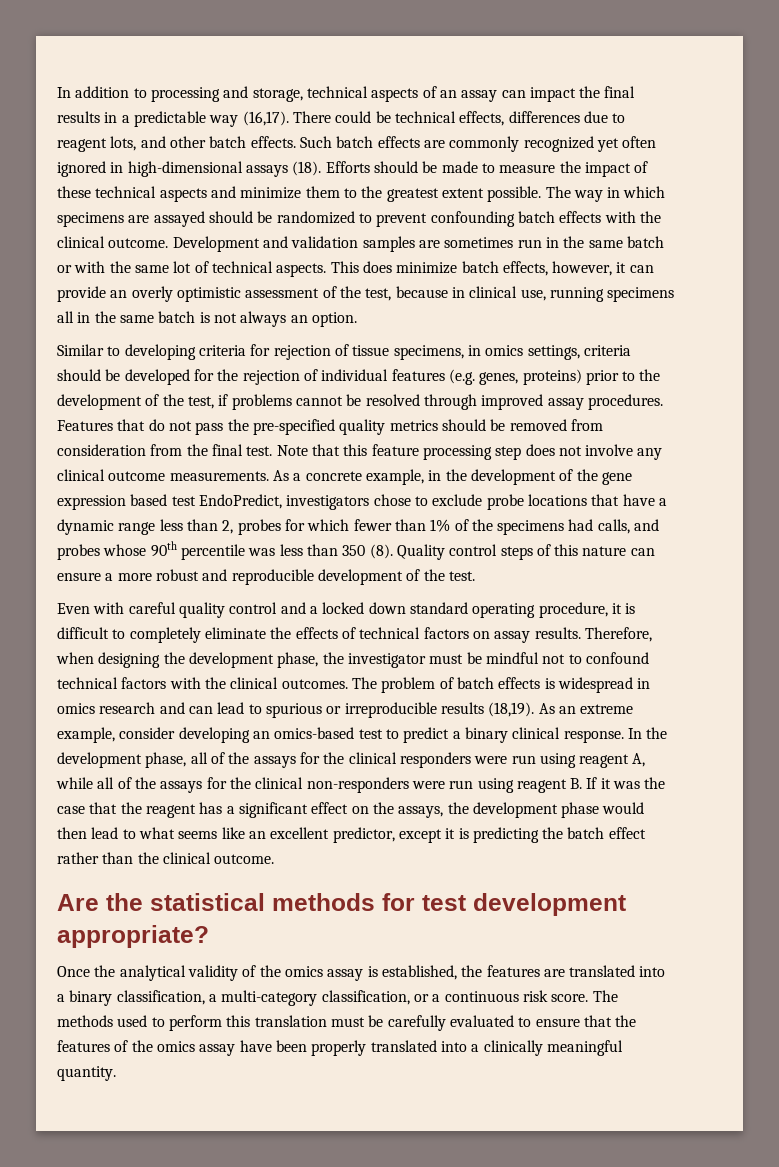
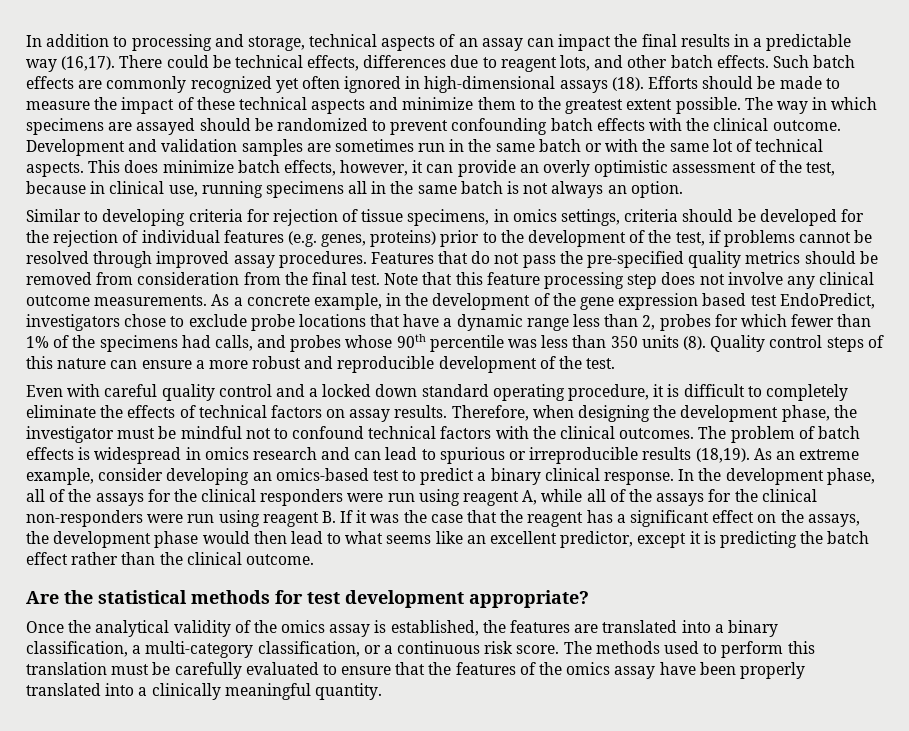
(366, 550) none -> [641,335,679,348] units

